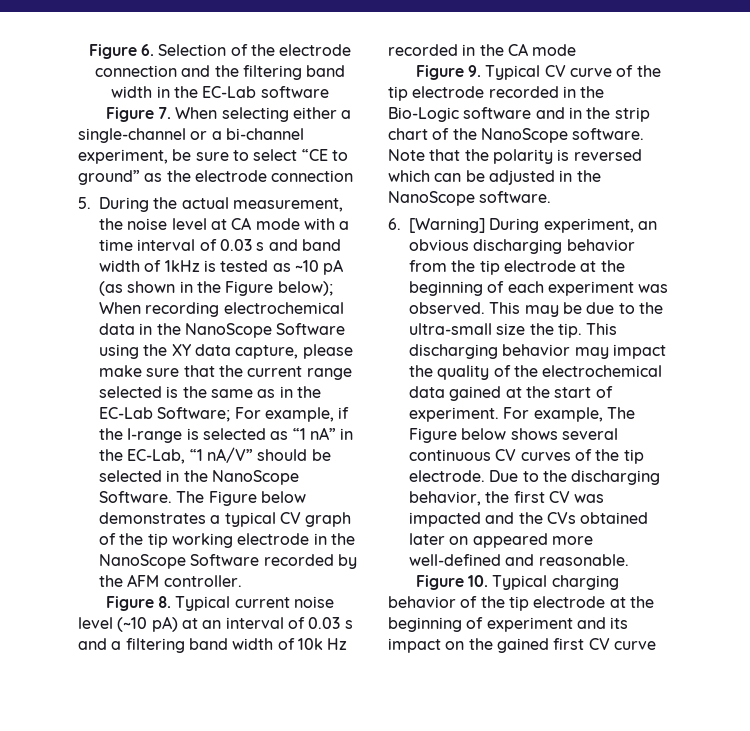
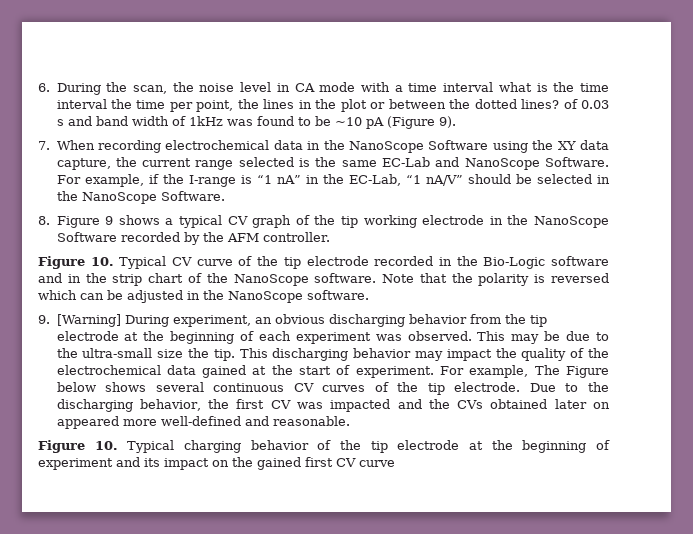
[88,44,352,59] [94,65,346,80] [111,86,329,98] [105,107,352,122] [78,128,304,143] [78,149,348,164] [78,170,354,185] [78,197,343,212] Figure 6. Selection of the electrode connection and the filtering band width in the EC-Lab software // Figure 7. When selecting either a single-channel or a bi-channel experiment, be sure to select “CE to ground” as the electrode connection // 5. During the actual measurement, -> [38,82,167,95] 6. During the scan,
[210,219,227,230] at -> [276,83,290,92] in
(196, 245) none -> [498,82,609,92] [56,99,560,112] what is the time interval the time per point, the lines in the plot or between the dotted lines?
[203,259,344,275] [99,281,333,296] is tested as ~10 pA (as shown in the Figure below); -> [226,116,456,129] [38,141,50,150] was found to be ~10 pA (Figure 9). // 7.
[302,344,353,359] [99,365,215,377] please make sure that -> (111, 164) none
[257,386,321,398] [99,407,231,422] as in the EC-Lab Software; -> [382,157,609,170] EC-Lab and NanoScope Software.
[202,428,289,440] selected as -> (252, 179) none
[176,491,306,506] [99,512,206,524] The Figure below demonstrates -> [38,215,160,228] // 8. Figure 9 shows
[158,596,334,611] [78,616,353,632] [78,638,348,653] [388,43,577,56] [415,65,482,80] 8. Typical current noise level (~10 pA) at an interval of 0.03 s and a filtering band width of 10k Hz recorded in the CA mode // Figure 9. -> [90,257,114,266] 10.
[388,218,401,230] 6. -> [38,315,50,324] 9.

